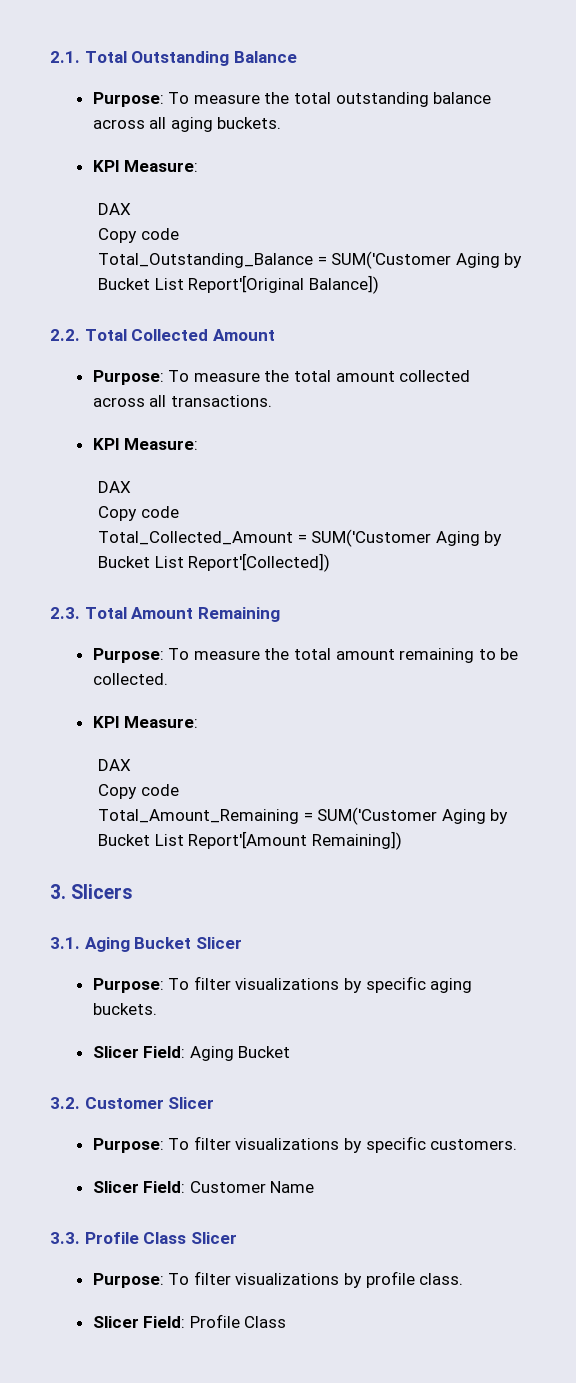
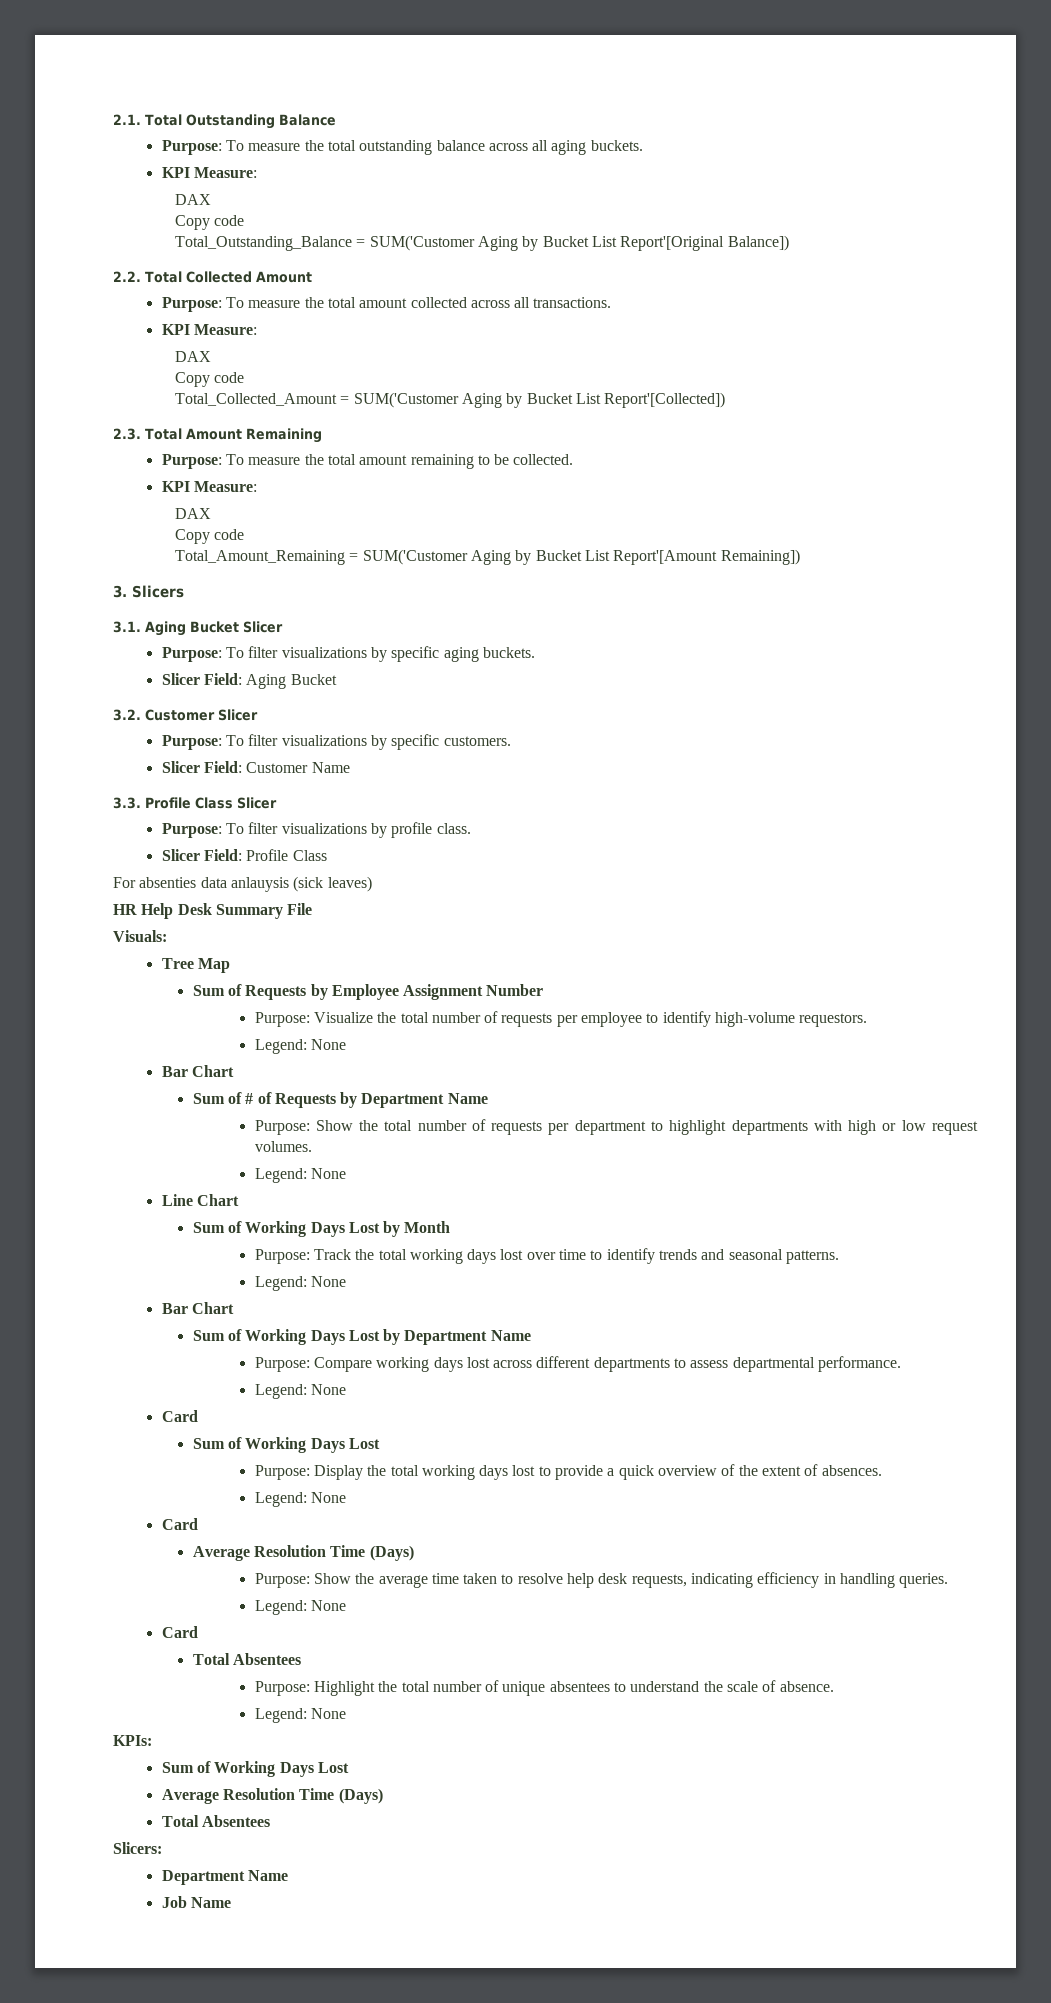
(287, 1322) none -> [113,876,372,892] [113,903,313,919] [113,930,167,942] [161,958,230,973] [192,984,544,1000] [254,1011,868,1027] [254,1039,346,1054] [161,1065,234,1077] [192,1092,488,1108] [254,1119,979,1135] [254,1141,312,1152] [254,1168,346,1183] [161,1194,239,1206] [192,1221,451,1237] [254,1248,840,1264] [254,1276,346,1291] [161,1302,234,1314] [192,1329,531,1345] [254,1356,902,1372] [254,1384,346,1399] [161,1410,198,1422] [192,1437,380,1453] [254,1464,882,1480] [254,1492,346,1507] [161,1518,198,1530] [192,1545,414,1561] [254,1572,949,1588] [254,1600,346,1615] [161,1626,198,1638] [192,1653,301,1665] [254,1680,834,1696] [254,1708,346,1723] [113,1735,152,1746] [161,1761,349,1777] [161,1788,383,1804] [161,1815,270,1827] [113,1842,162,1854] [161,1870,288,1885] [161,1896,231,1908] // For absenties data anlauysis (sick leaves) // HR Help Desk Summary File // Visuals: // Tree Map // Sum of Requests by Employee Assignment Number // Purpose: Visualize the total number of requests per employee to identify high-volume requestors. // Legend: None // Bar Chart // Sum of # of Requests by Department Name // Purpose: Show the total number of requests per department to highlight departments with high or low request volumes. // Legend: None // Line Chart // Sum of Working Days Lost by Month // Purpose: Track the total working days lost over time to identify trends and seasonal patterns. // Legend: None // Bar Chart // Sum of Working Days Lost by Department Name // Purpose: Compare working days lost across different departments to assess departmental performance. // Legend: None // Card // Sum of Working Days Lost // Purpose: Display the total working days lost to provide a quick overview of the extent of absences. // Legend: None // Card // Average Resolution Time (Days) // Purpose: Show the average time taken to resolve help desk requests, indicating efficiency in handling queries. // Legend: None // Card // Total Absentees // Purpose: Highlight the total number of unique absentees to understand the scale of absence. // Legend: None // KPIs: // Sum of Working Days Lost // Average Resolution Time (Days) // Total Absentees // Slicers: // Department Name // Job Name

